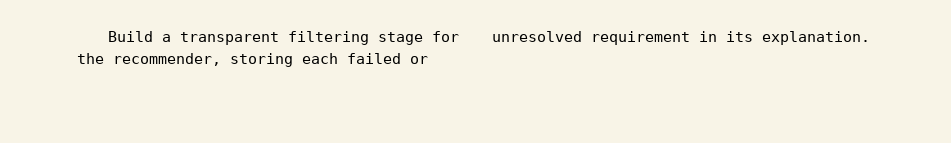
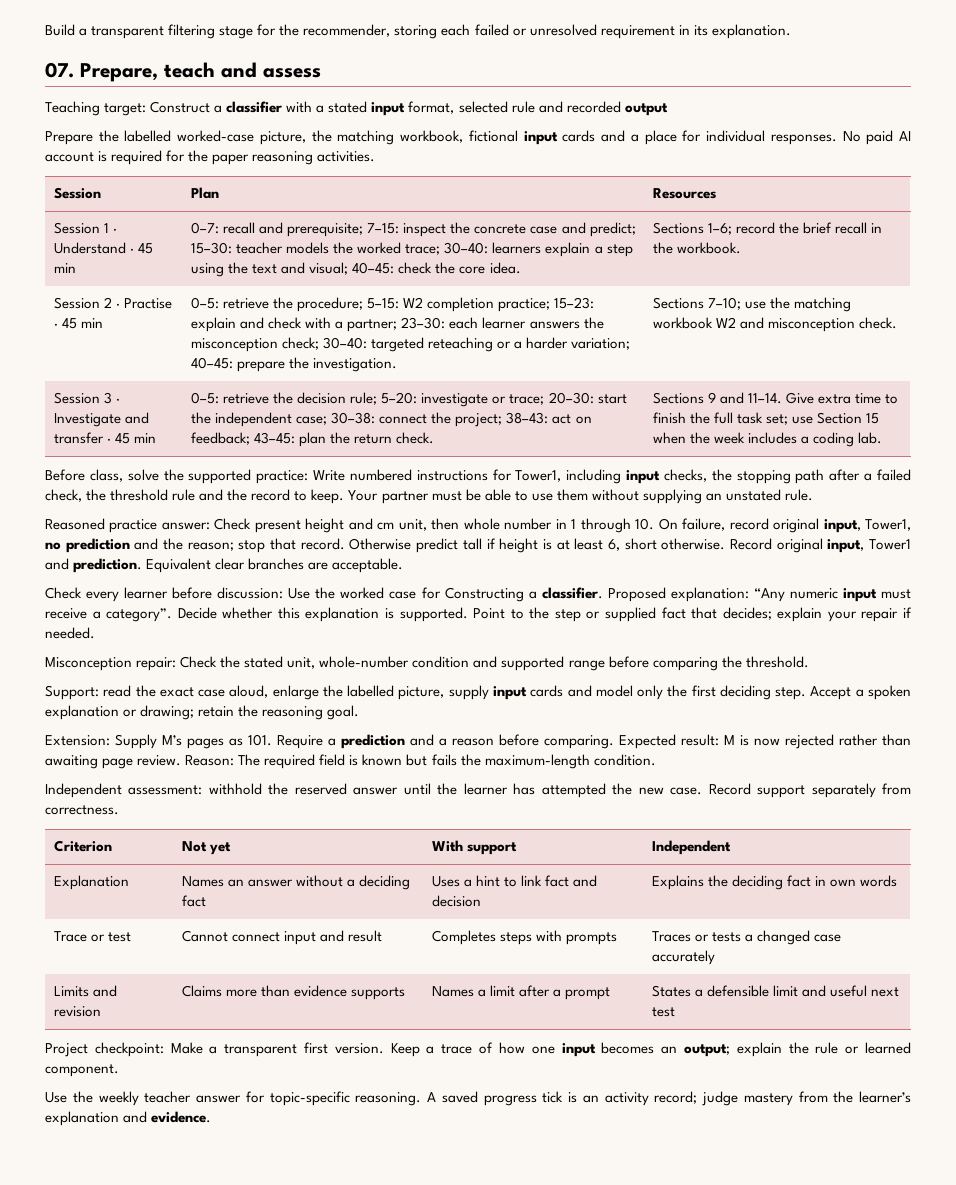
(870, 38) none -> [45,62,321,82] [45,101,668,116] [45,130,911,145] [45,150,376,165] [54,187,102,199] [191,187,220,199] [653,188,717,199] [54,222,118,234] [54,242,154,254] [54,263,77,273] [191,222,636,237] [191,242,633,257] [191,262,521,277] [653,222,883,235] [653,242,742,254] [54,297,173,309] [54,318,104,329] [191,297,595,312] [191,317,604,332] [191,337,631,352] [191,357,398,372] [653,297,852,312] [653,317,898,332] [54,392,121,404] [54,412,150,427] [54,432,157,444] [191,392,627,407] [191,412,592,427] [191,432,435,447] [653,392,899,404] [653,412,880,425] [653,432,883,447] [45,469,912,484] [45,489,814,504] [45,518,912,533] [45,538,911,553] [45,558,404,573] [45,587,911,602] [45,607,912,622] [45,627,95,639] [45,656,809,671] [45,685,911,700] [45,705,360,720] [45,734,911,749] [45,754,656,769] [45,783,912,798] [45,805,119,815] [54,840,113,852] [182,841,232,855] [432,840,518,855] [652,840,732,855] [54,875,130,890] [182,875,411,890] [182,895,207,907] [432,875,598,887] [432,895,482,907] [652,875,898,890] [54,931,132,942] [182,930,383,945] [432,930,618,945] [652,930,842,945] [652,950,716,965] [54,985,118,997] [54,1006,102,1017] [182,985,406,1000] [432,985,611,1000] [652,985,900,997] [652,1007,676,1017] [45,1042,912,1057] [45,1064,119,1077] [45,1091,911,1106] [45,1111,212,1126] // 07. Prepare, teach and assess // Teaching target: Construct a classifier with a stated input format, selected rule and recorded output // Prepare the labelled worked-case picture, the matching workbook, fictional input cards and a place for individual responses. No paid AI account is required for the paper reasoning activities. // Session | Plan | Resources // Session 1 · Understand · 45 min | 0–7: recall and prerequisite; 7–15: inspect the concrete case and predict; 15–30: teacher models the worked trace; 30–40: learners explain a step using the text and visual; 40–45: check the core idea. | Sections 1–6; record the brief recall in the workbook. // Session 2 · Practise · 45 min | 0–5: retrieve the procedure; 5–15: W2 completion practice; 15–23: explain and check with a partner; 23–30: each learner answers the misconception check; 30–40: targeted reteaching or a harder variation; 40–45: prepare the investigation. | Sections 7–10; use the matching workbook W2 and misconception check. // Session 3 · Investigate and transfer · 45 min | 0–5: retrieve the decision rule; 5–20: investigate or trace; 20–30: start the independent case; 30–38: connect the project; 38–43: act on feedback; 43–45: plan the return check. | Sections 9 and 11–14. Give extra time to finish the full task set; use Section 15 when the week includes a coding lab. // Before class, solve the supported practice: Write numbered instructions for Tower1, including input checks, the stopping path after a failed check, the threshold rule and the record to keep. Your partner must be able to use them without supplying an unstated rule. // Reasoned practice answer: Check present height and cm unit, then whole number in 1 through 10. On failure, record original input, Tower1, no prediction and the reason; stop that record. Otherwise predict tall if height is at least 6, short otherwise. Record original input, Tower1 and prediction. Equivalent clear branches are acceptable. // Check every learner before discussion: Use the worked case for Constructing a classifier. Proposed explanation: “Any numeric input must receive a category”. Decide whether this explanation is supported. Point to the step or supplied fact that decides; explain your repair if needed. // Misconception repair: Check the stated unit, whole-number condition and supported range before comparing the threshold. // Support: read the exact case aloud, enlarge the labelled picture, supply input cards and model only the first deciding step. Accept a spoken explanation or drawing; retain the reasoning goal. // Extension: Supply M’s pages as 101. Require a prediction and a reason before comparing. Expected result: M is now rejected rather than awaiting page review. Reason: The required field is known but fails the maximum-length condition. // Independent assessment: withhold the reserved answer until the learner has attempted the new case. Record support separately from correctness. // Criterion | Not yet | With support | Independent // Explanation | Names an answer without a deciding fact | Uses a hint to link fact and decision | Explains the deciding fact in own words // Trace or test | Cannot connect input and result | Completes steps with prompts | Traces or tests a changed case accurately // Limits and revision | Claims more than evidence supports | Names a limit after a prompt | States a defensible limit and useful next test // Project checkpoint: Make a transparent first version. Keep a trace of how one input becomes an output; explain the rule or learned component. // Use the weekly teacher answer for topic-specific reasoning. A saved progress tick is an activity record; judge mastery from the learner’s explanation and evidence.

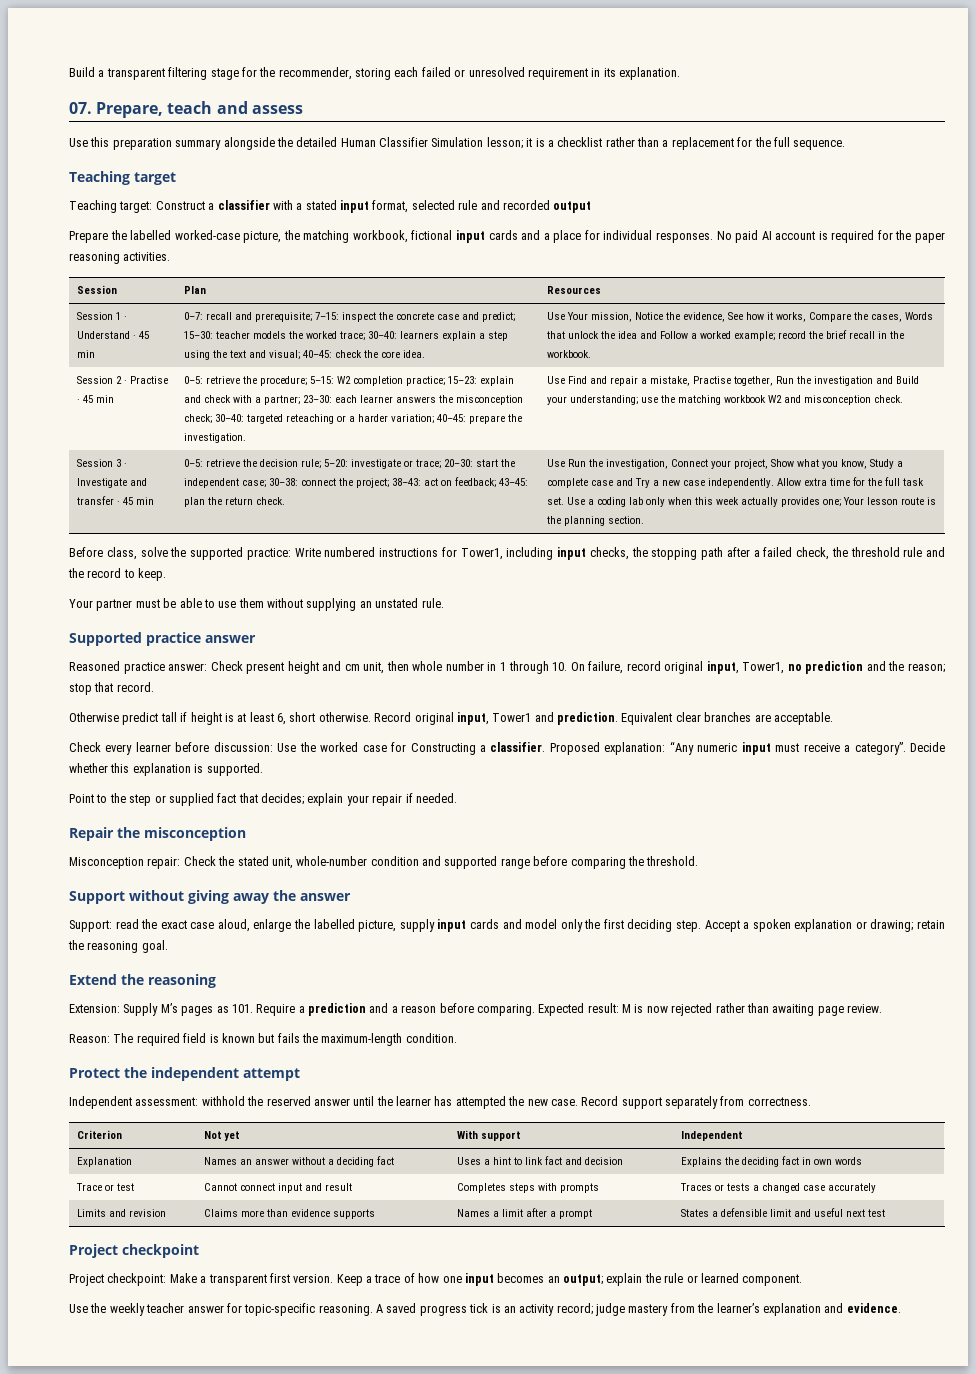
(321, 73) none -> [69,137,846,150] [69,171,176,185] // Use this preparation summary alongside the detailed Human Classifier Simulation lesson; it is a checklist rather than a replacement for the full sequence. // Teaching target
[653,222,733,235] Sections 1–6; -> [546,312,933,322] [546,331,775,341] Use Your mission, Notice the evidence, See how it works, Compare the cases, Words that unlock the idea and Follow a worked example;
[653,297,742,310] Sections 7–10; -> [546,376,919,386] [546,395,638,405] Use Find and repair a mistake, Practise together, Run the investigation and Build your understanding;
[653,392,899,404] [653,412,880,425] [653,432,883,447] Sections 9 and 11–14. Give extra time to finish the full task set; use Section 15 when the week includes a coding lab. -> [546,459,903,469] [546,477,924,488] [546,497,936,507] [546,516,644,526] Use Run the investigation, Connect your project, Show what you know, Study a complete case and Try a new case independently. Allow extra time for the full task set. Use a coding lab only when this week actually provides one; Your lesson route is the planning section.
(345, 496) none -> (167, 574) //
(814, 495) none -> [69,632,256,646] // Supported practice answer
(345, 544) none -> (154, 687) //
(468, 614) none -> (263, 769) //
(95, 633) none -> [69,827,246,841] // Repair the misconception
(809, 662) none -> [69,890,351,904] // Support without giving away the answer
(360, 712) none -> [69,974,216,988] // Extend the reasoning
(182, 760) none -> (882, 1008) //
(656, 760) none -> [69,1067,300,1081] // Protect the independent attempt
(676, 1012) none -> [69,1244,199,1258] // Project checkpoint

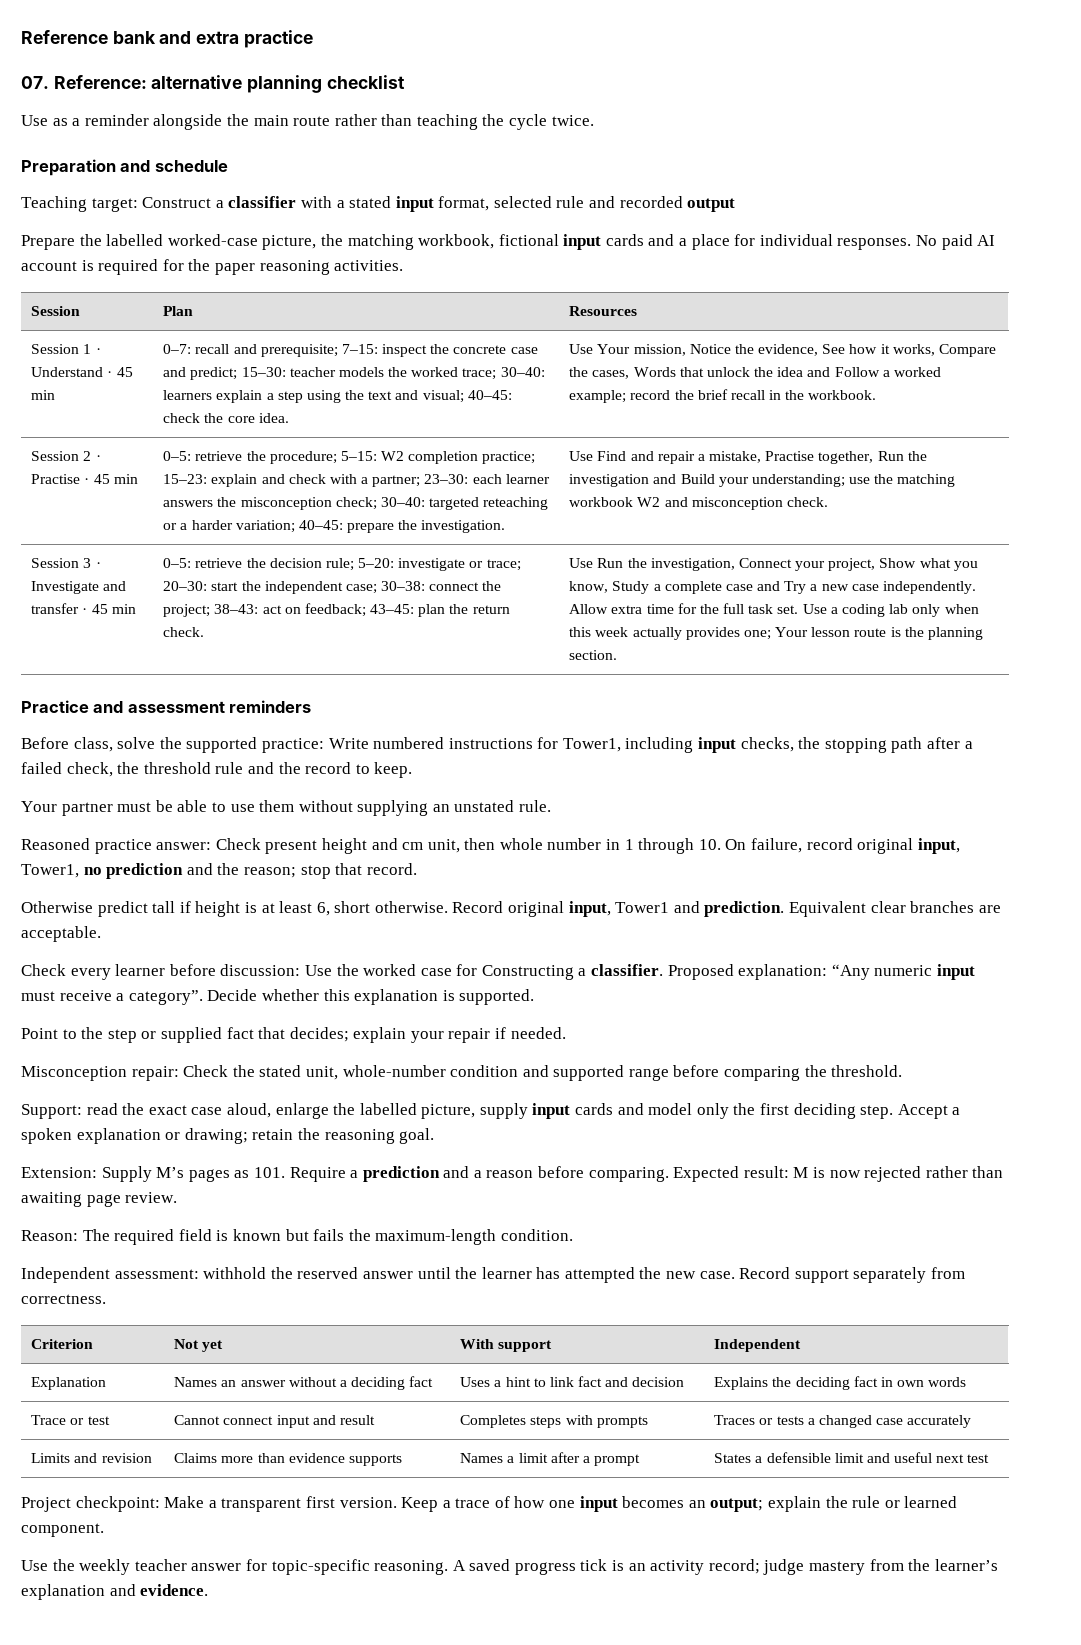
[69,67,680,80] [69,101,303,118] [69,137,846,150] [69,171,176,185] Build a transparent filtering stage for the recommender, storing each failed or unresolved requirement in its explanation. // 07. Prepare, teach and assess // Use this preparation summary alongside the detailed Human Classifier Simulation lesson; it is a checklist rather than a replacement for the full sequence. // Teaching target -> [21,30,313,48] [21,75,405,93] [21,114,594,130] [21,159,228,176] Reference bank and extra practice // 07. Reference: alternative planning checklist // Use as a reminder alongside the main route rather than teaching the cycle twice. // Preparation and schedule
(644, 520) none -> [21,700,312,713] // Practice and assessment reminders
[69,632,256,646] // Supported practice answer -> (552, 806) none
[69,827,246,841] // Repair the misconception -> (566, 1033) none
[69,890,351,904] // Support without giving away the answer -> (903, 1071) none
[69,974,216,988] // Extend the reasoning -> (435, 1136) none
[69,1067,300,1081] // Protect the independent attempt -> (573, 1235) none
[69,1244,199,1258] // Project checkpoint -> (990, 1458) none

